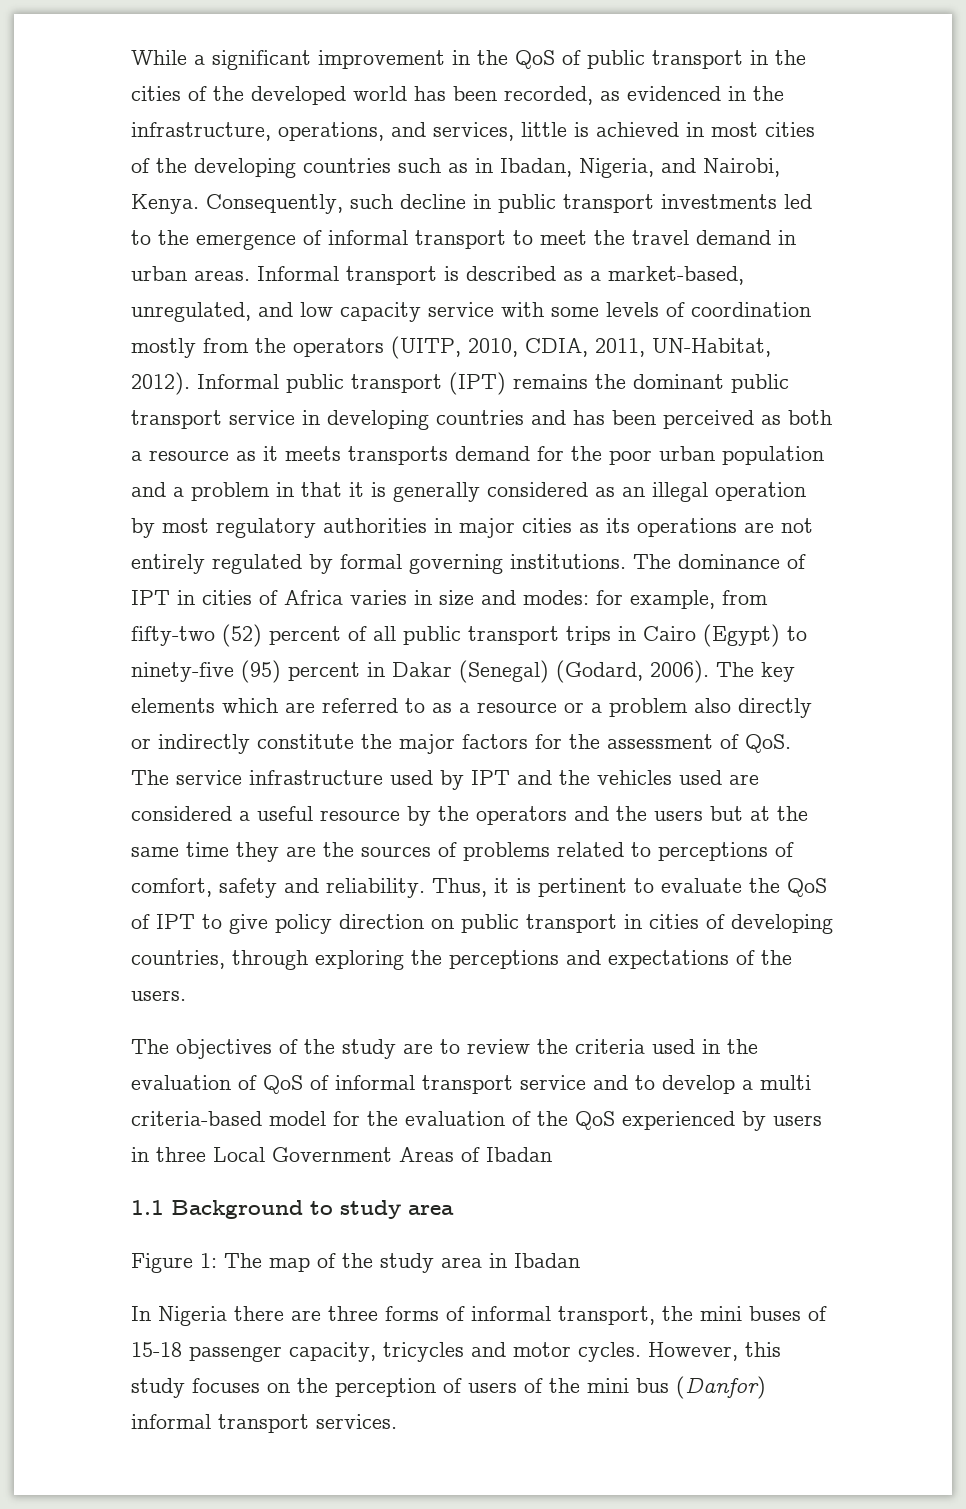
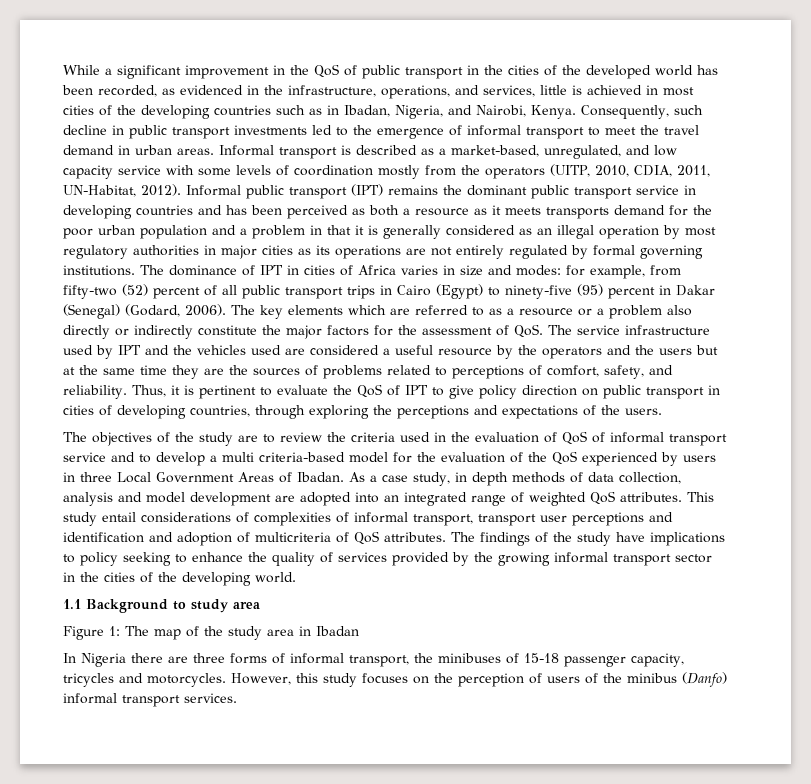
[219,878,277,898] safety -> [604,365,644,379] safety,
[486,1147,552,1162] Ibadan -> [297,472,681,486] [63,491,714,506] [63,512,673,526] [63,531,725,546] [63,552,712,566] [63,572,296,586] Ibadan. As a case study, in depth methods of data collection, analysis and model development are adopted into an integrated range of weighted QoS attributes. This study entail considerations of complexities of informal transport, transport user perceptions and identification and adoption of multicriteria of QoS attributes. The findings of the study have implications to policy seeking to enhance the quality of services provided by the growing informal transport sector in the cities of the developing world.
[700,1306,801,1321] mini buses -> [438,653,501,663] minibuses
[513,1342,641,1362] motor cycles. -> [147,673,226,687] motorcycles.
[587,1376,766,1399] mini bus (Danfor) -> [627,672,727,687] minibus (Danfo)

